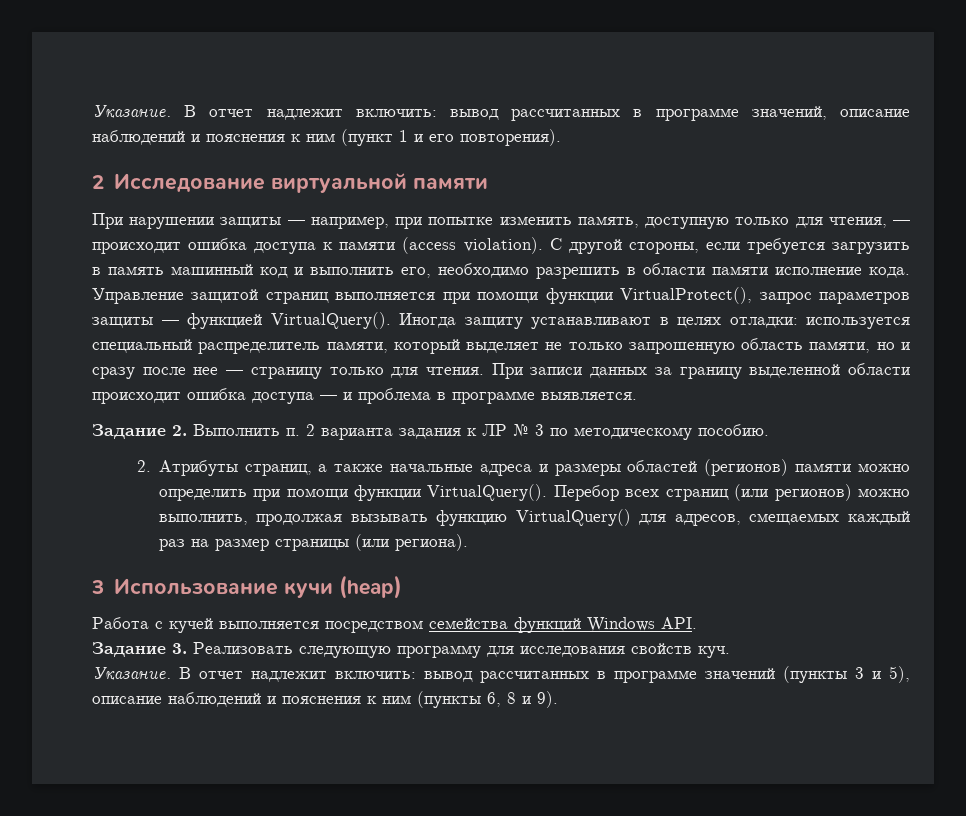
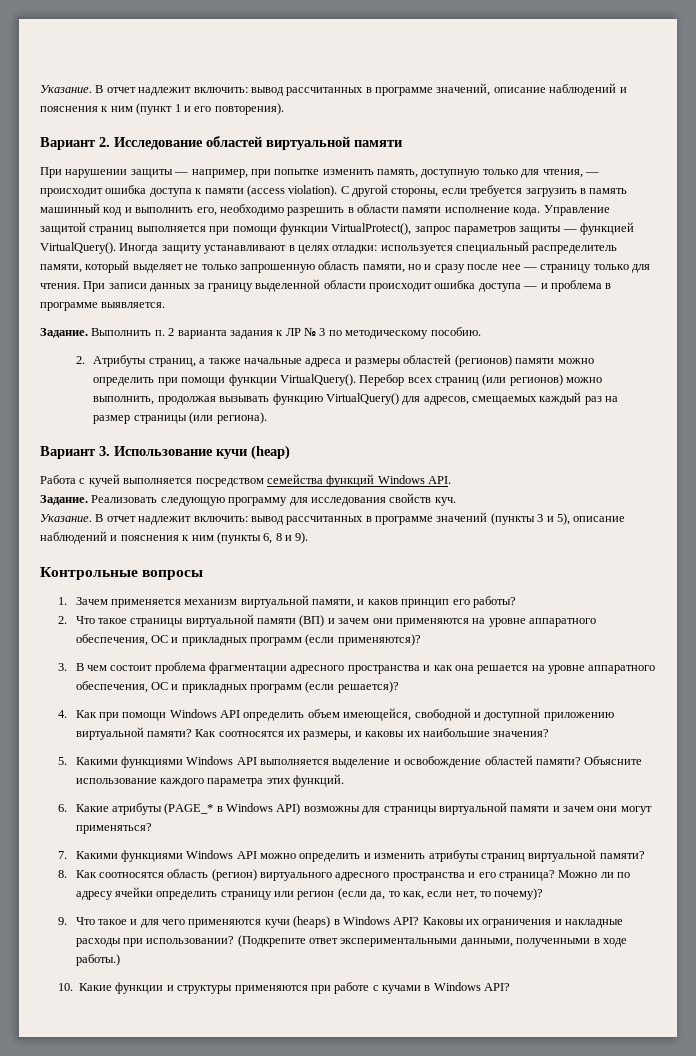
[92,173,266,192] 2 Исследование -> [40,136,262,150] Вариант 2. Исследование областей
[92,424,187,439] Задание 2. -> [40,328,88,338] Задание.
[91,580,104,594] 3 -> [40,446,110,459] Вариант 3.
[92,642,187,657] Задание 3. -> [40,495,88,505] Задание.
(558, 699) none -> [40,567,204,580] [57,595,516,608] [57,614,597,627] [75,634,421,646] [57,662,656,674] [75,681,399,693] [57,708,614,721] [75,727,550,740] [57,755,643,768] [75,774,345,787] [57,802,652,815] [75,823,152,834] [57,849,645,862] [57,869,631,881] [75,887,544,900] [57,916,624,928] [75,935,627,947] [75,954,120,966] [57,982,511,994] // Контрольные вопросы // 1. Зачем применяется механизм виртуальной памяти, и каков принцип его работы? // 2. Что такое страницы виртуальной памяти (ВП) и зачем они применяются на уровне аппаратного обеспечения, ОС и прикладных программ (если применяются)? // 3. В чем состоит проблема фрагментации адресного пространства и как она решается на уровне аппаратного обеспечения, ОС и прикладных программ (если решается)? // 4. Как при помощи Windows API определить объем имеющейся, свободной и доступной приложению виртуальной памяти? Как соотносятся их размеры, и каковы их наибольшие значения? // 5. Какими функциями Windows API выполняется выделение и освобождение областей памяти? Объясните использование каждого параметра этих функций. // 6. Какие атрибуты (PAGE_* в Windows API) возможны для страницы виртуальной памяти и зачем они могут применяться? // 7. Какими функциями Windows API можно определить и изменить атрибуты страниц виртуальной памяти? // 8. Как соотносятся область (регион) виртуального адресного пространства и его страница? Можно ли по адресу ячейки определить страницу или регион (если да, то как, если нет, то почему)? // 9. Что такое и для чего применяются кучи (heaps) в Windows API? Каковы их ограничения и накладные расходы при использовании? (Подкрепите ответ экспериментальными данными, полученными в ходе работы.) // 10. Какие функции и структуры применяются при работе с кучами в Windows API?

